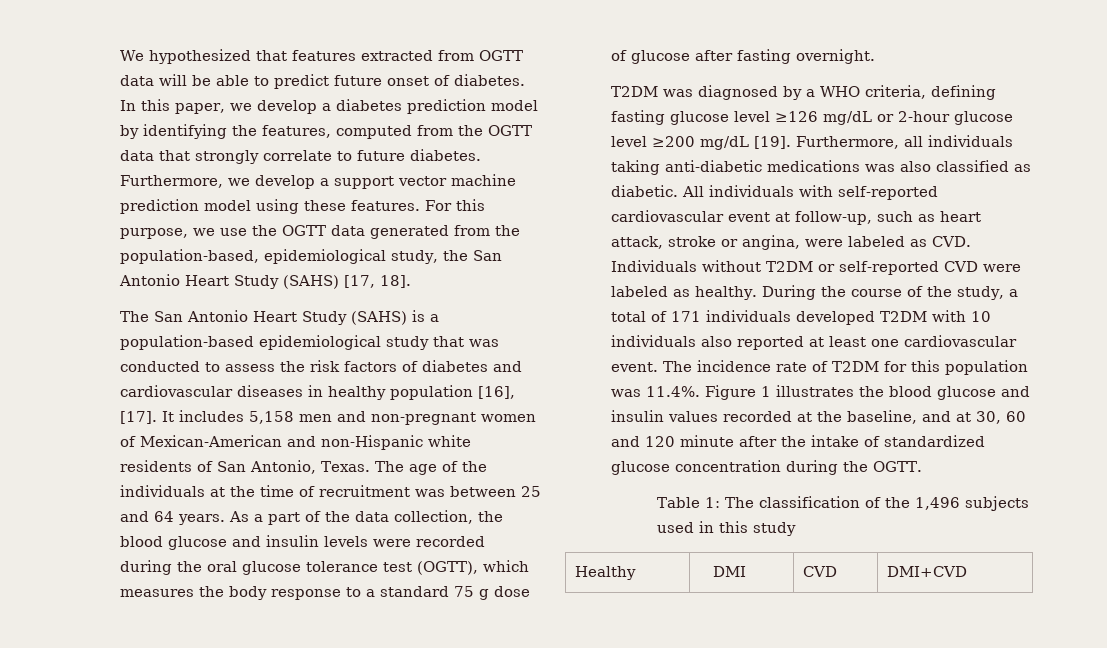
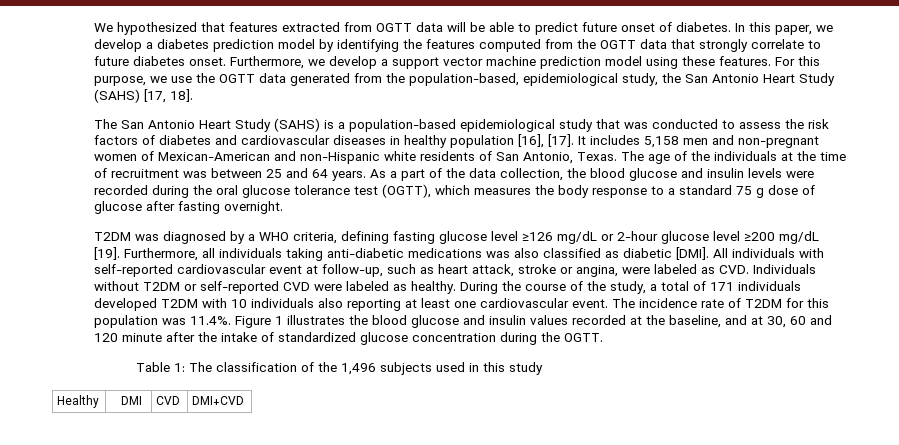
[262,125,332,138] features, -> [426,39,476,49] features
[410,149,482,161] diabetes. -> [133,56,227,66] diabetes onset.
[611,185,679,197] diabetic. -> [623,247,710,260] diabetic [DMI].
[737,336,805,350] reported -> [347,299,402,311] reporting

